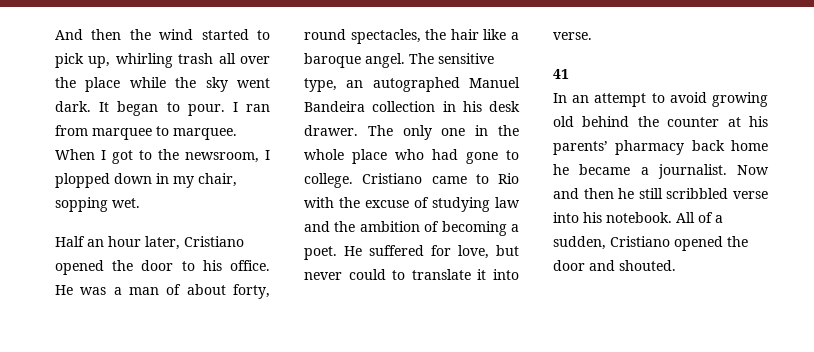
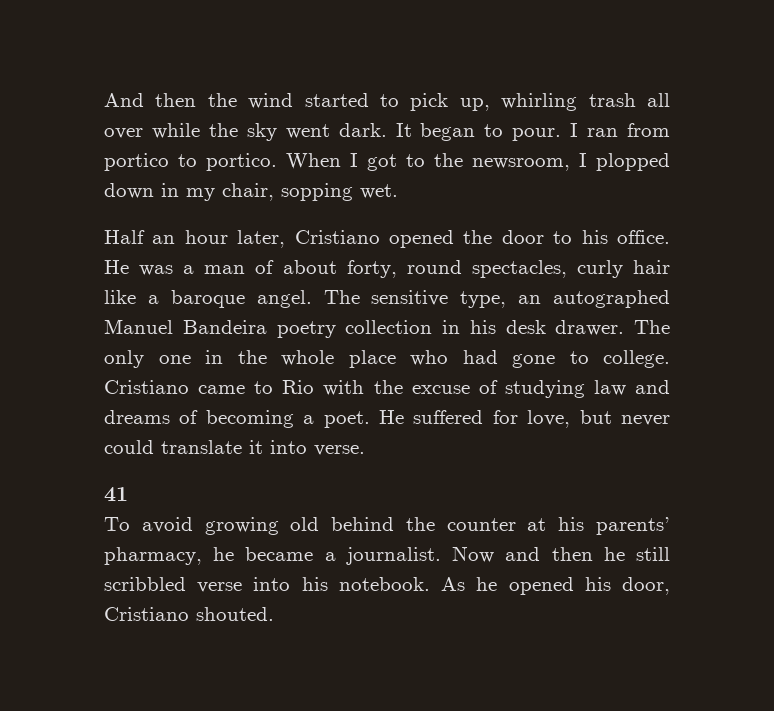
[55,77,121,92] the place -> (143, 133) none
[92,126,237,140] marquee to marquee. -> [104,153,277,171] portico to portico.
[425,29,447,40] the -> [576,260,623,278] curly
(365, 106) none -> [276,321,336,338] poetry
[334,221,420,232] the ambition -> [104,410,170,424] dreams
[392,270,406,280] to -> (154, 447) none
[553,93,665,107] In an attempt to -> [104,517,130,531] To
[615,140,768,155] pharmacy back home -> [104,547,202,565] pharmacy,
[676,212,723,223] [553,236,748,251] [553,260,615,271] All of a sudden, Cristiano opened the door and -> [441,577,670,595] [104,607,189,621] As he opened his door, Cristiano

